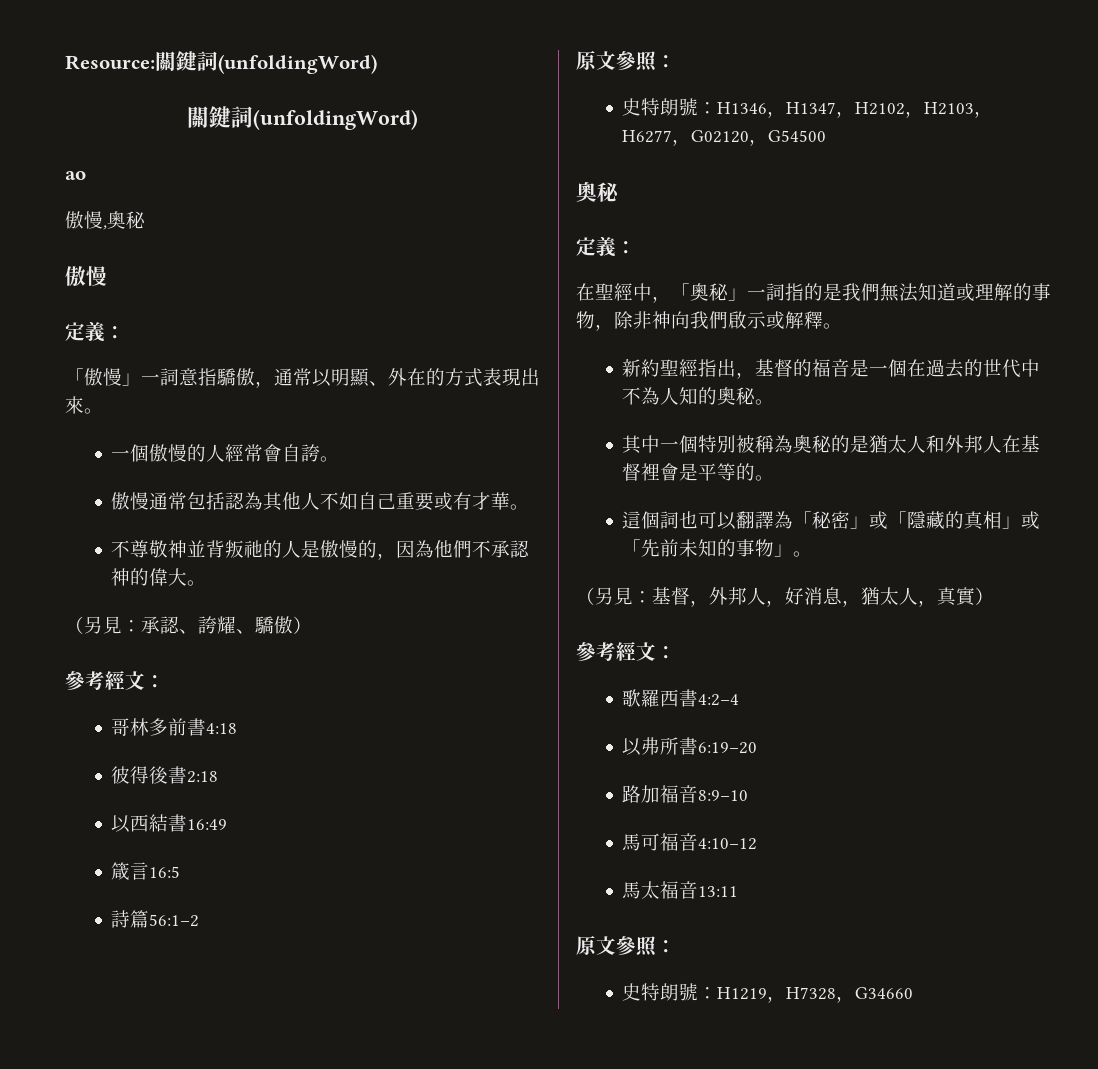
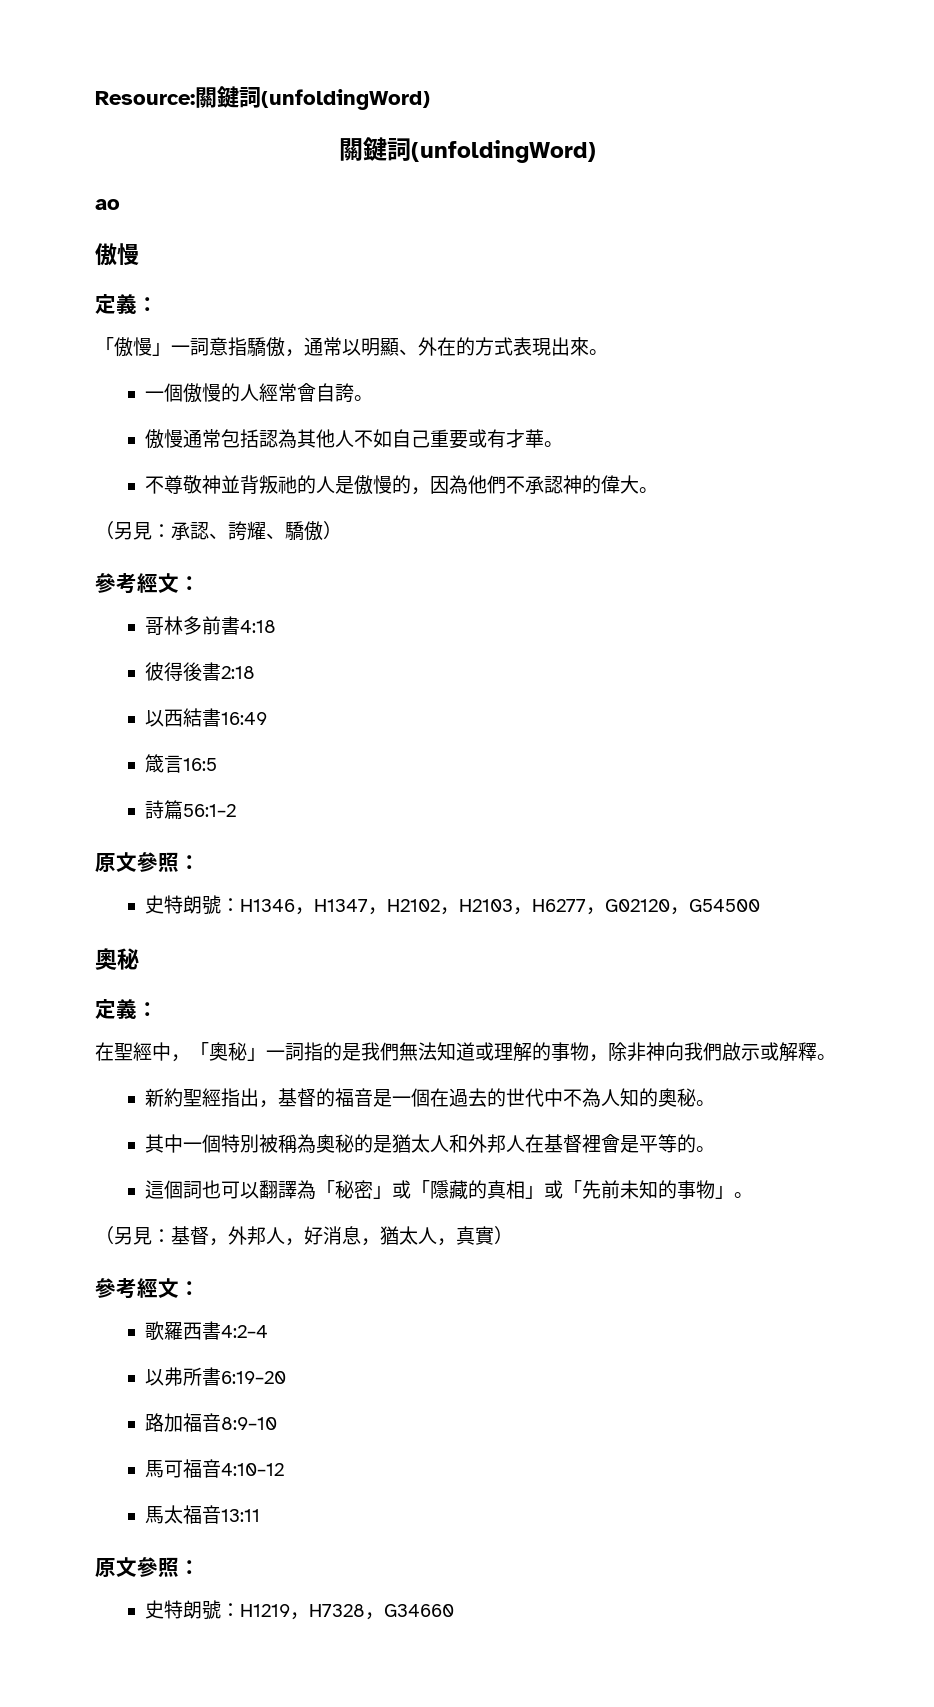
[65,211,146,230] // 傲慢,奧秘 -> (120, 204) none

